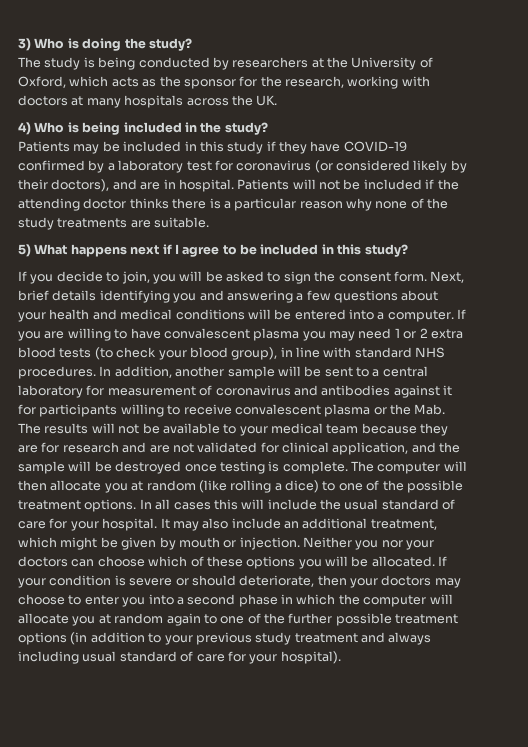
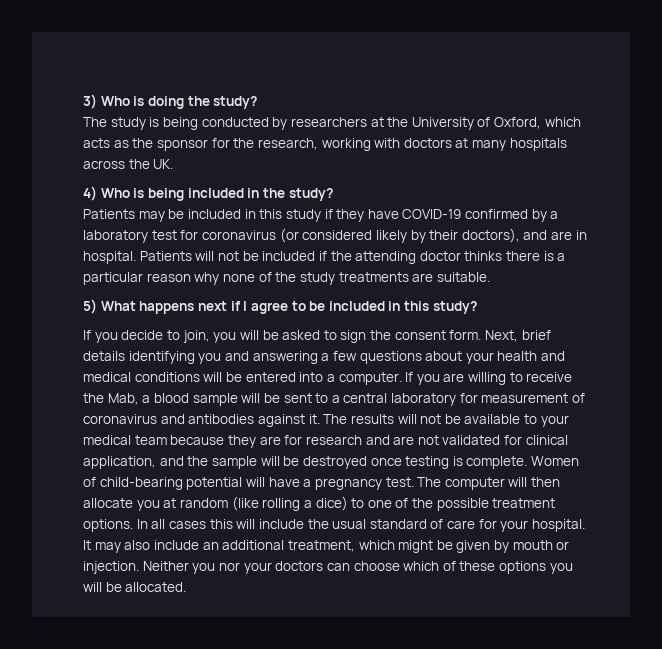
[130,328,463,341] [18,347,446,360] [18,366,225,379] have convalescent plasma you may need 1 or 2 extra blood tests (to check your blood group), in line with standard NHS procedures. In addition, another -> [526,372,573,382] [83,393,189,405] receive the Mab, a blood
[443,385,452,396] [18,404,446,417] it for participants willing to receive convalescent plasma or the Mab. -> [308,414,320,424] it.
(348, 467) none -> [531,456,580,466] [83,477,414,490] Women of child-bearing potential will have a pregnancy test.
[438,556,448,566] [18,575,461,588] [18,594,453,607] [18,613,459,626] [18,632,432,645] [18,651,341,664] If your condition is severe or should deteriorate, then your doctors may choose to enter you into a second phase in which the computer will allocate you at random again to one of the further possible treatment options (in addition to your previous study treatment and always including usual standard of care for your hospital). -> (187, 587) none

